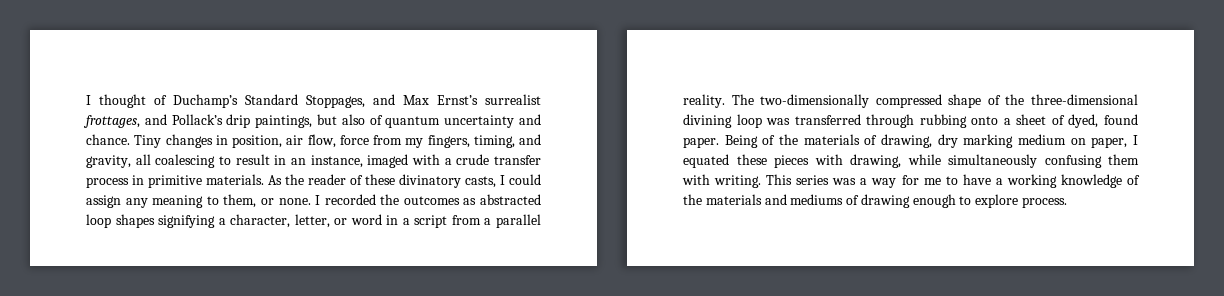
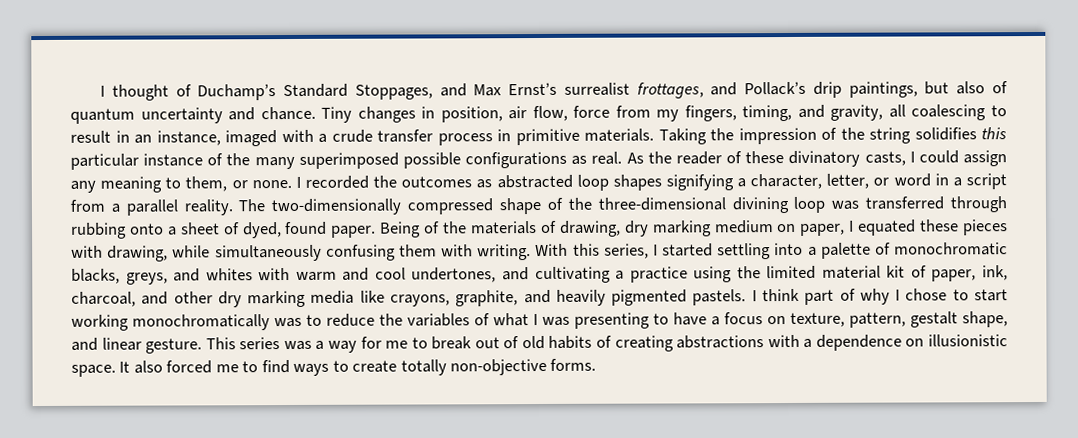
(264, 179) none -> [658,127,1007,145] [70,151,623,170] Taking the impression of the string solidifies this particular instance of the many superimposed possible configurations as real.
(762, 181) none -> [535,242,1008,260] [71,265,1008,285] [71,288,1009,308] [71,311,1008,331] [71,337,203,354] With this series, I started settling into a palette of monochromatic blacks, greys, and whites with warm and cool undertones, and cultivating a practice using the limited material kit of paper, ink, charcoal, and other dry marking media like crayons, graphite, and heavily pigmented pastels. I think part of why I chose to start working monochromatically was to reduce the variables of what I was presenting to have a focus on texture, pattern, gestalt shape, and linear gesture.
[962,174,1140,188] [683,194,1068,208] have a working knowledge of the materials and mediums of drawing enough to explore process. -> [431,334,1009,352] [71,358,597,377] break out of old habits of creating abstractions with a dependence on illusionistic space. It also forced me to find ways to create totally non-objective forms.

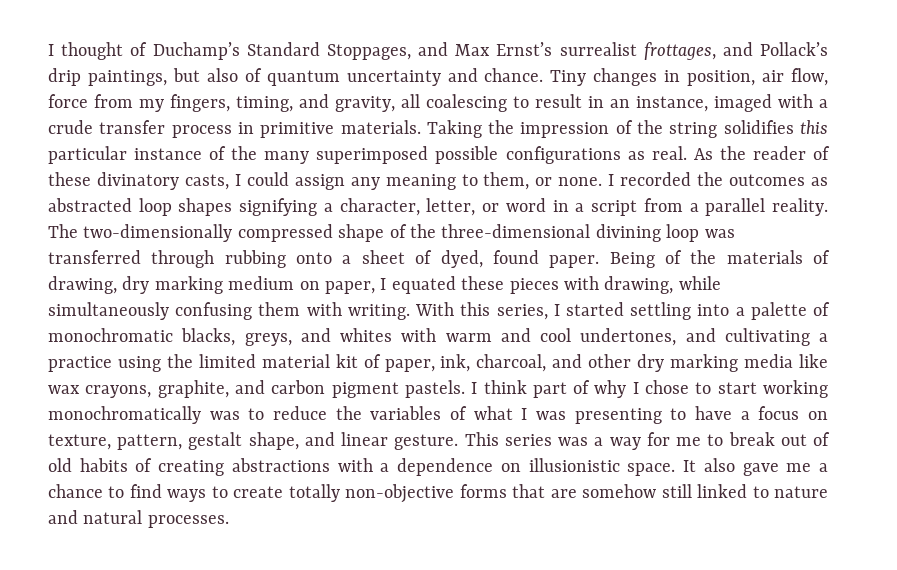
(385, 296) none -> [48,385,80,394] wax
[555,289,688,306] heavily pigmented -> [271,380,399,398] carbon pigment
[166,360,239,374] forced me -> [742,463,829,476] [48,484,103,498] gave me a chance
[550,358,597,371] forms. -> [459,484,828,498] [48,510,229,528] forms that are somehow still linked to nature and natural processes.

